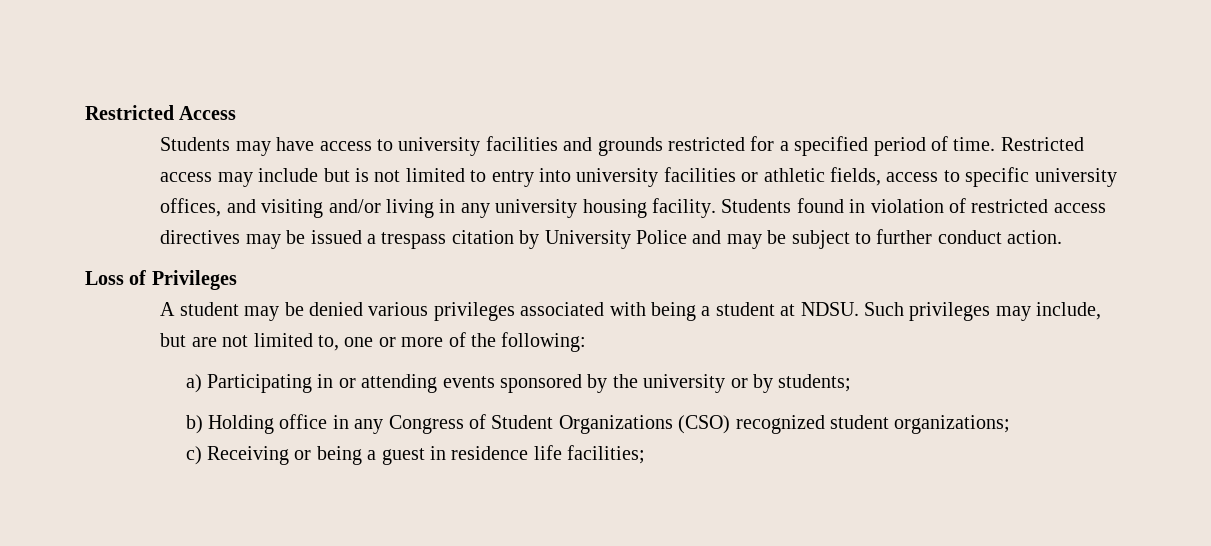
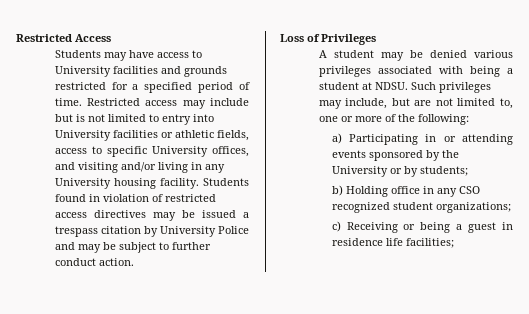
[398,137,481,156] university -> [54,66,111,77] University
[576,168,659,187] university -> [54,130,111,141] University
[1034,168,1117,187] university -> [151,146,208,157] University
[495,199,578,218] university -> [54,178,111,189] University
[643,374,726,393] university -> [331,166,388,177] University
[388,414,731,434] Congress of Student Organizations (CSO) -> [458,186,480,194] CSO

